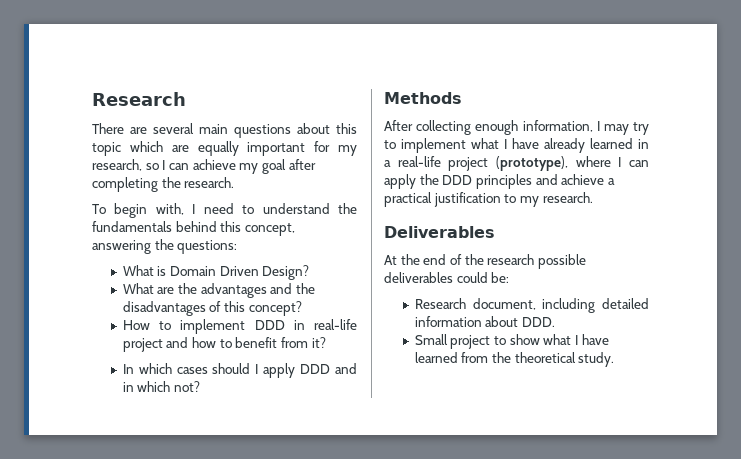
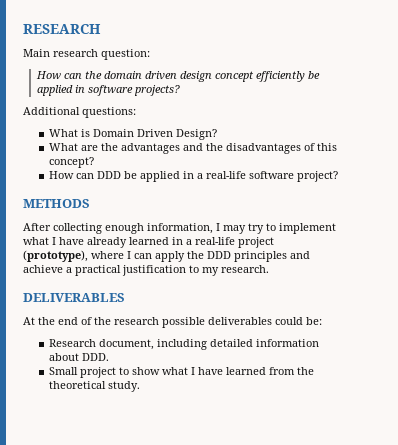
[92,92,186,106] [92,123,357,138] [92,141,357,156] [92,159,316,174] [92,177,235,192] [92,203,357,218] [92,221,295,236] [92,239,174,254] Research // There are several main questions about this topic which are equally important for my research, so I can achieve my goal after completing the research. // To begin with, I need to understand the fundamentals behind this concept, answering the -> [23,24,101,34] [23,49,150,60] [36,71,321,82] [37,85,181,96] [23,107,80,115] RESEARCH // Main research question: // How can the domain driven design concept efficiently be applied in software projects? // Additional
[159,319,357,334] [122,337,326,352] [122,363,357,378] [122,381,201,392] [384,92,462,104] to implement DDD in real-life project and how to benefit from it? // In which cases should I apply DDD and in which not? // Methods -> [76,171,339,182] [23,199,90,208] can DDD be applied in a real-life software project? // METHODS
[384,226,495,238] Deliverables -> [23,293,125,302] DELIVERABLES

